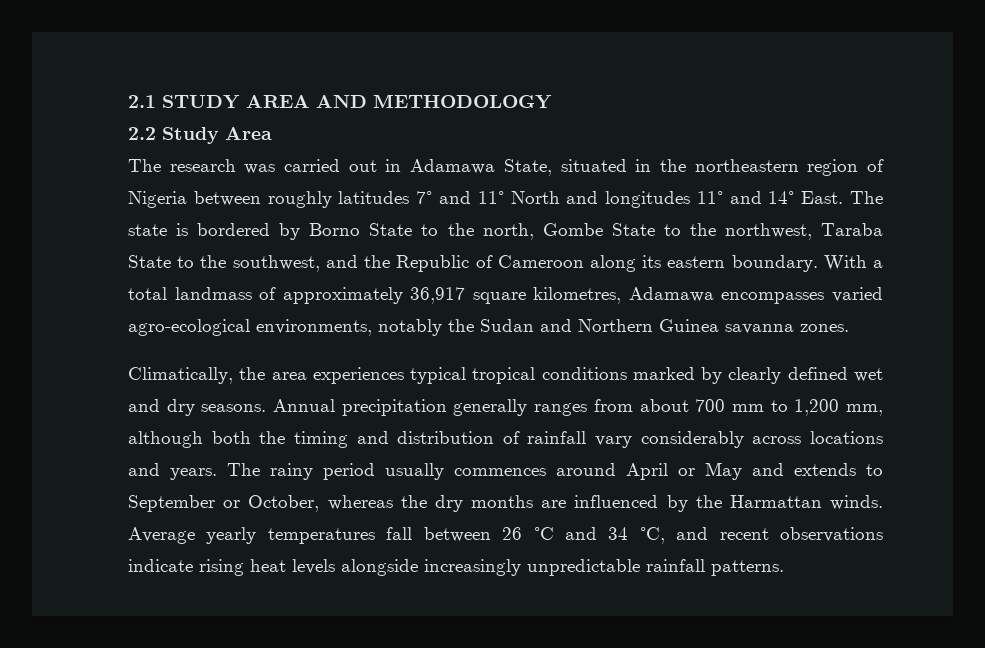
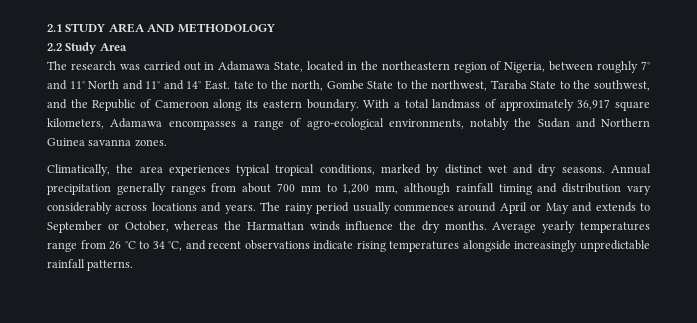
[560,159,627,172] situated -> [307,61,345,71] located
[128,191,187,208] Nigeria -> [504,62,546,73] Nigeria,
[338,191,410,204] latitudes -> (639, 67) none
[605,191,691,208] longitudes -> (143, 85) none
[850,191,884,204] [128,223,413,240] The state is bordered by Borno State -> [233,81,254,89] tate
[533,287,622,304] kilometres, -> [47,118,104,129] kilometers,
[831,287,883,302] varied -> [241,118,302,130] a range of
[541,367,627,380] conditions -> [319,164,375,175] conditions,
[728,367,848,384] clearly defined -> [444,164,482,174] distinct
[211,431,286,444] both the -> [455,183,494,192] rainfall
[502,431,587,444] of rainfall -> (622, 188) none
[434,495,883,512] dry months are influenced by the Harmattan winds. -> [246,221,487,233] Harmattan winds influence the dry months.
[386,527,491,542] fall between -> [47,240,106,252] range from
[564,527,597,540] and -> [139,241,150,249] to
[250,559,335,574] heat levels -> [389,241,460,252] temperatures

